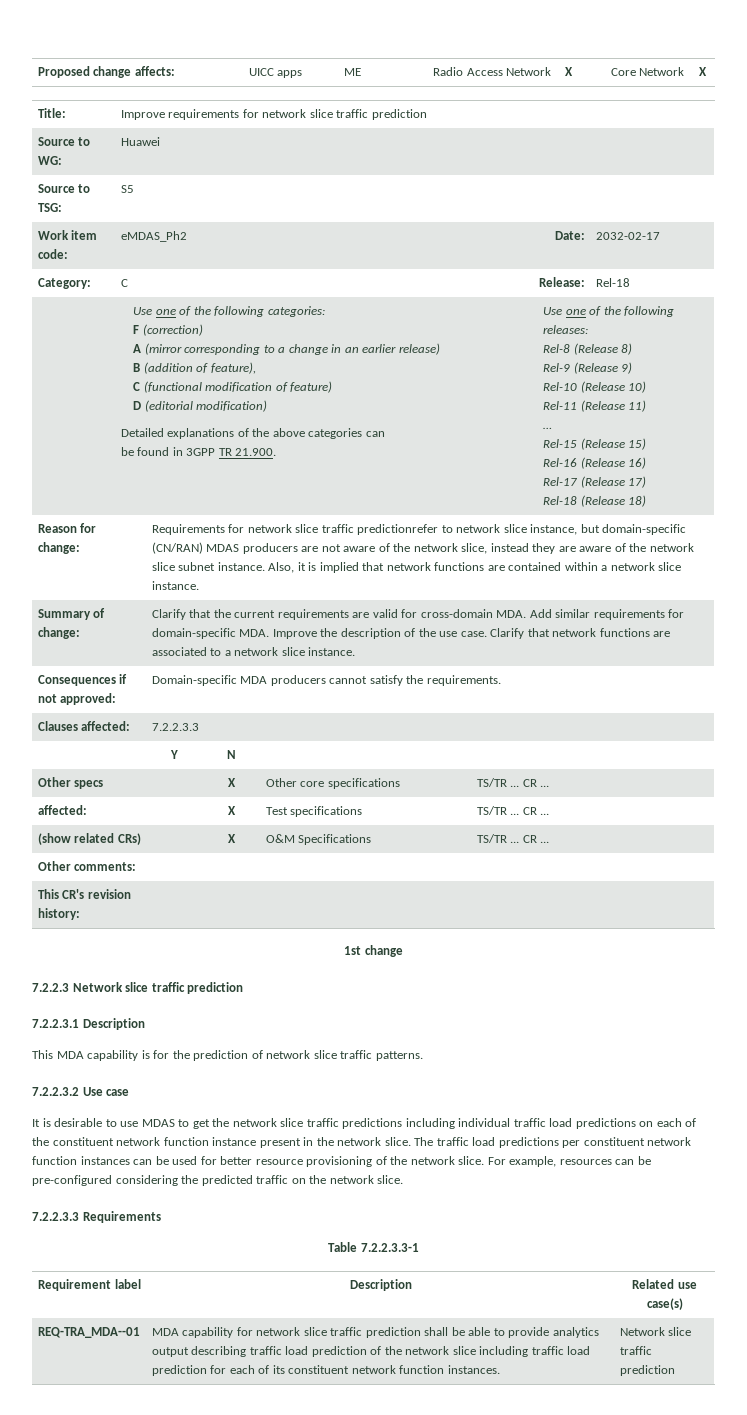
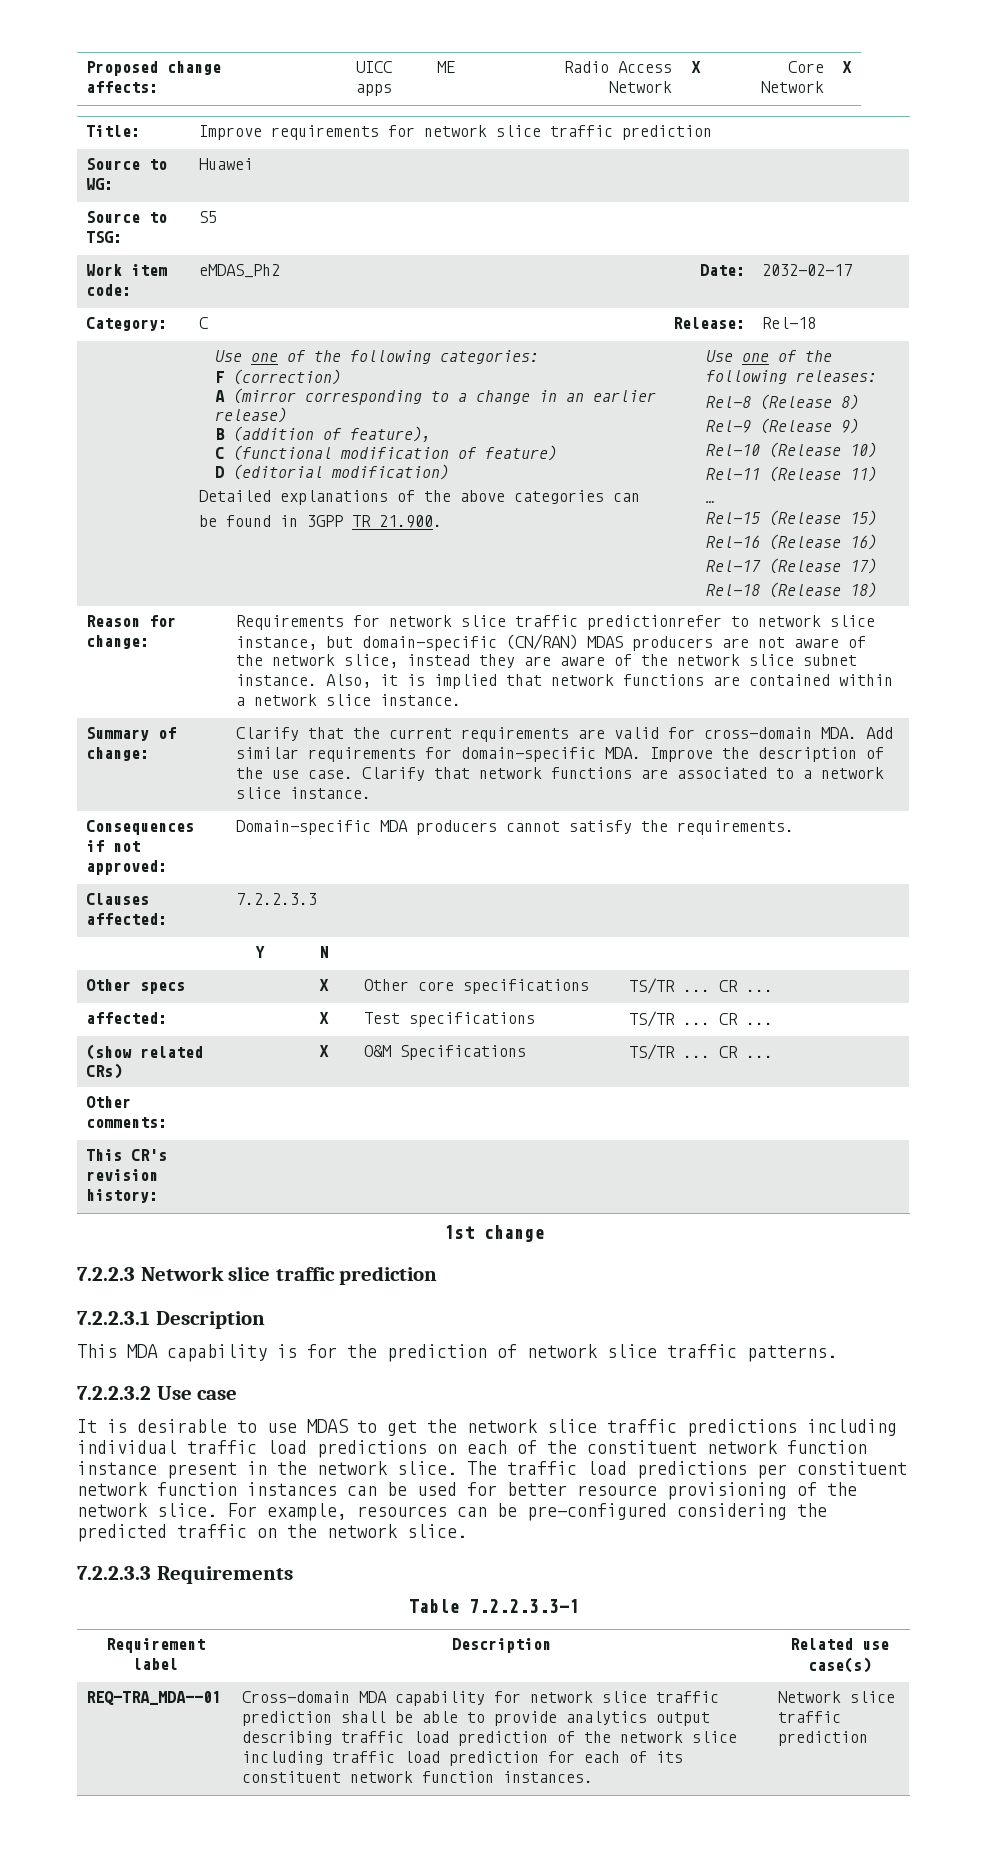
(140, 1332) none -> [242,1691,351,1703] Cross-domain

